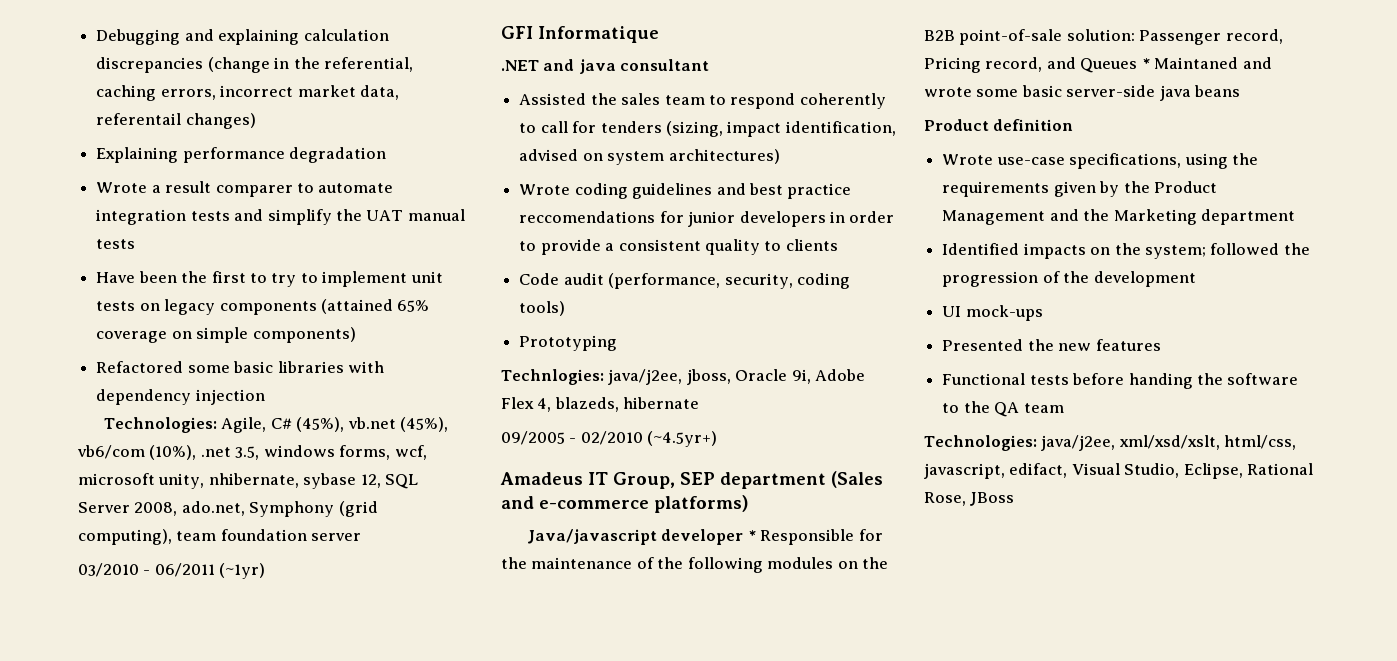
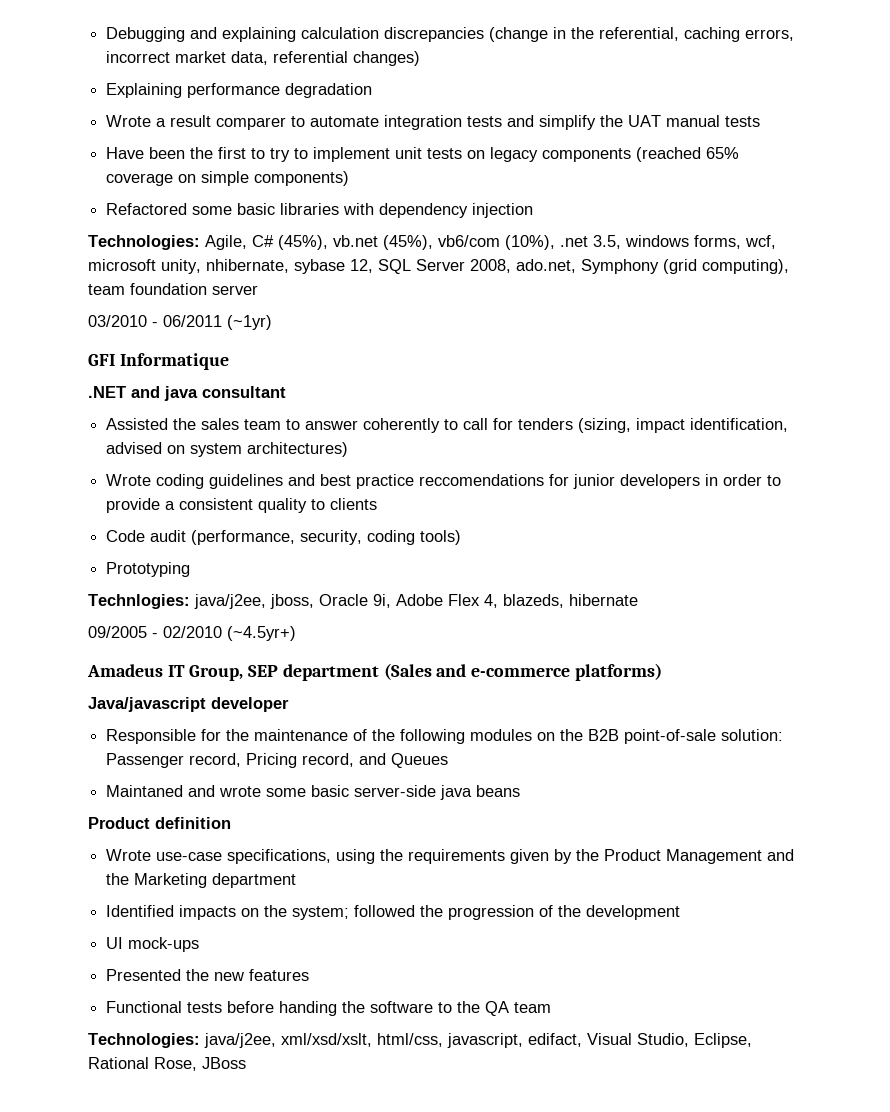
[96,113,182,125] referentail -> [273,51,349,63] referential
[320,299,393,314] (attained -> [636,147,702,162] (reached
[730,93,796,109] respond -> [305,420,359,430] answer
[747,530,756,541] * -> (289, 704) //
[1141,58,1150,69] * -> (449, 760) //

